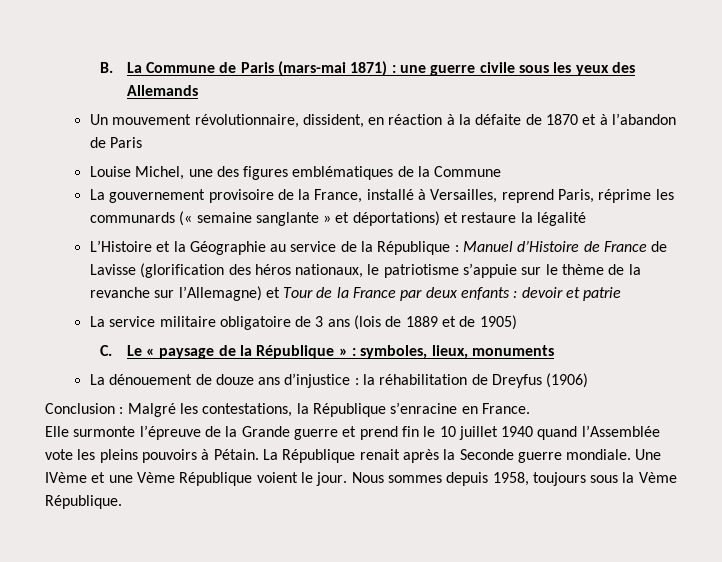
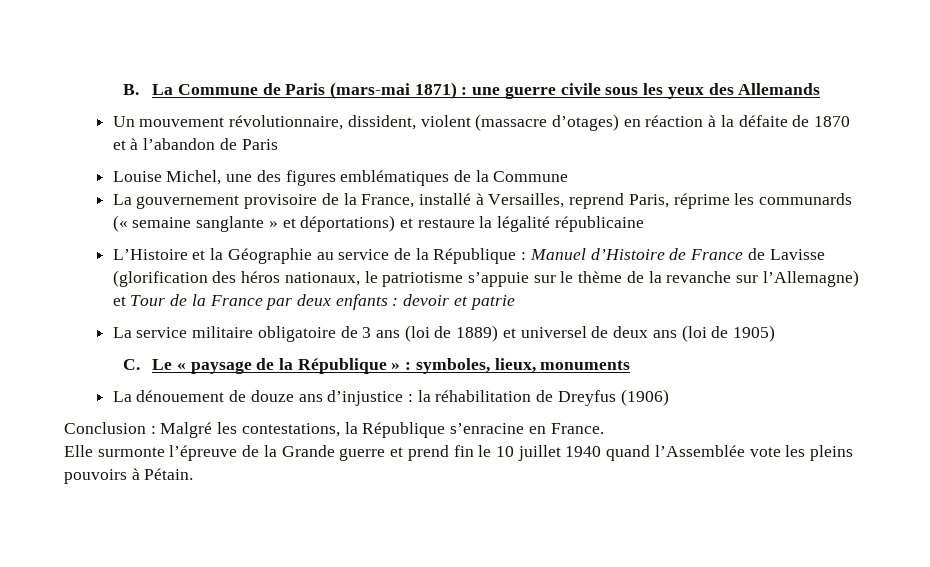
(364, 121) none -> [420,114,619,131] violent (massacre d’otages)
(587, 219) none -> [554,216,644,232] républicaine
[354,315,457,330] (lois de 1889 et -> [404,325,707,342] (loi de 1889) et universel de deux ans (loi
[262,449,662,463] [45,472,677,486] [45,495,122,509] La République renait après la Seconde guerre mondiale. Une IVème et une Vème République voient le jour. Nous sommes depuis 1958, toujours sous la Vème République. -> (194, 474) none

